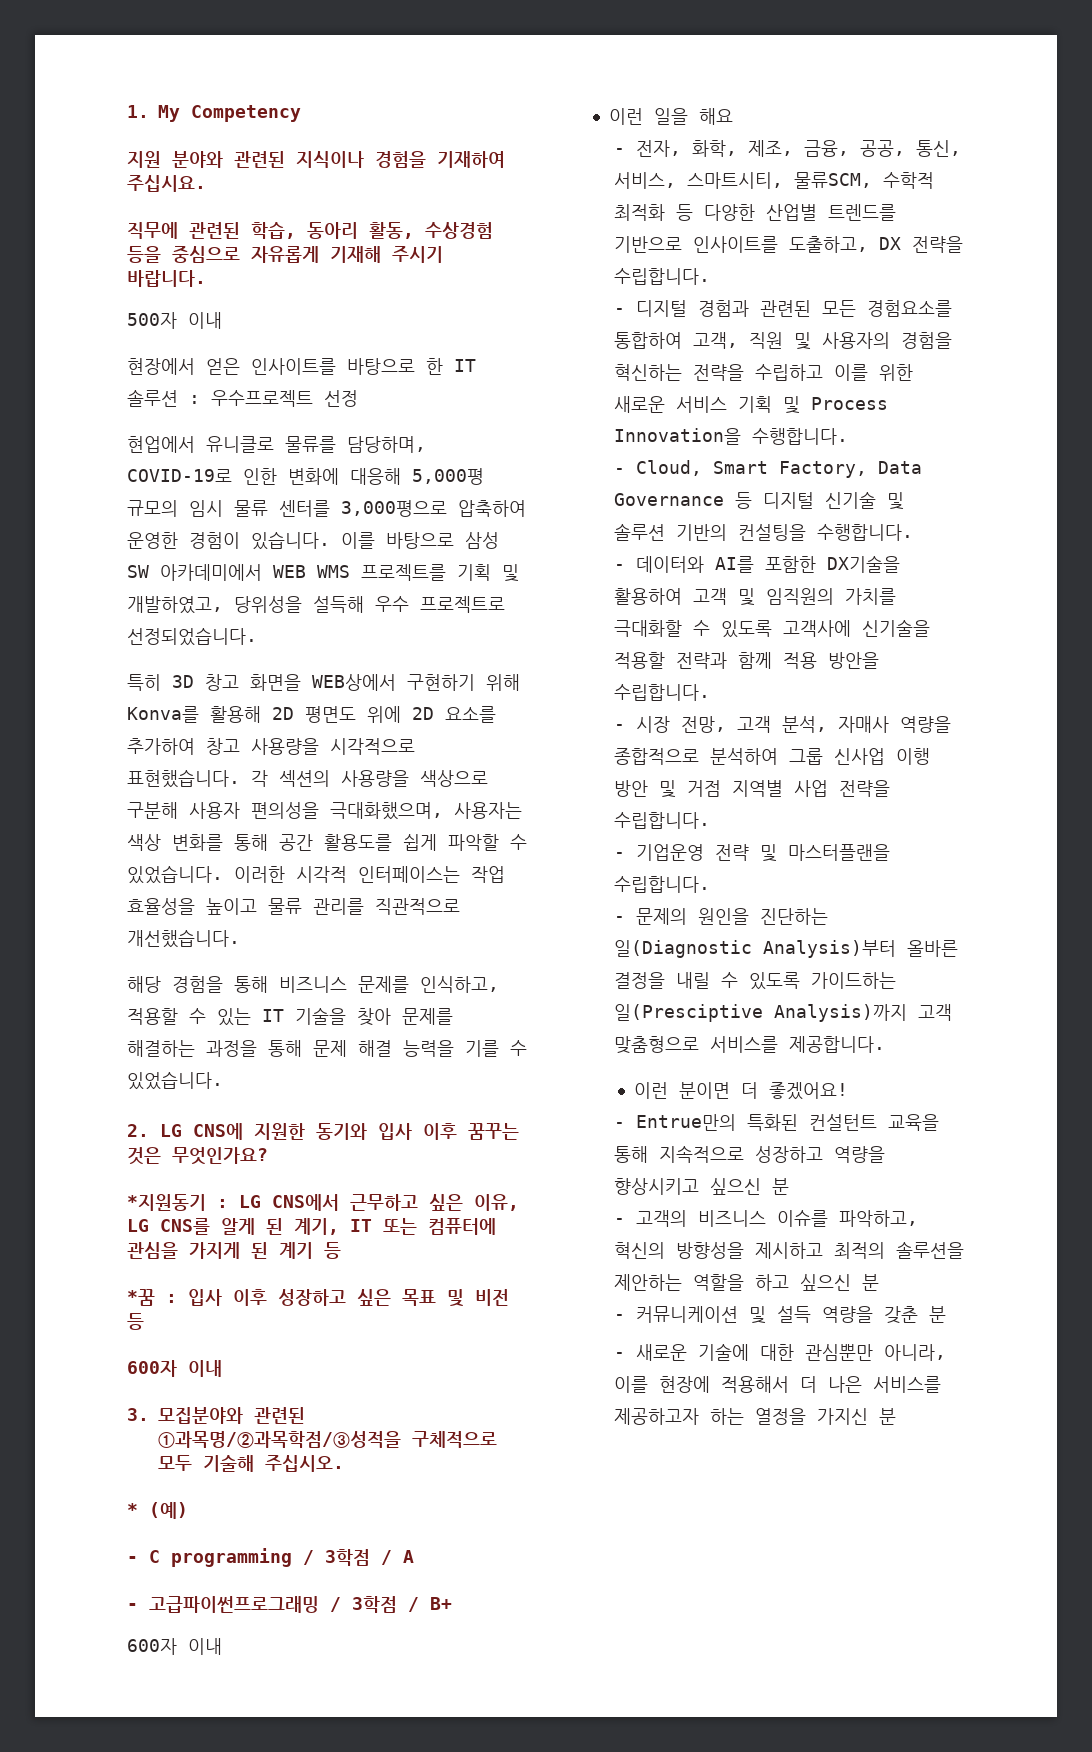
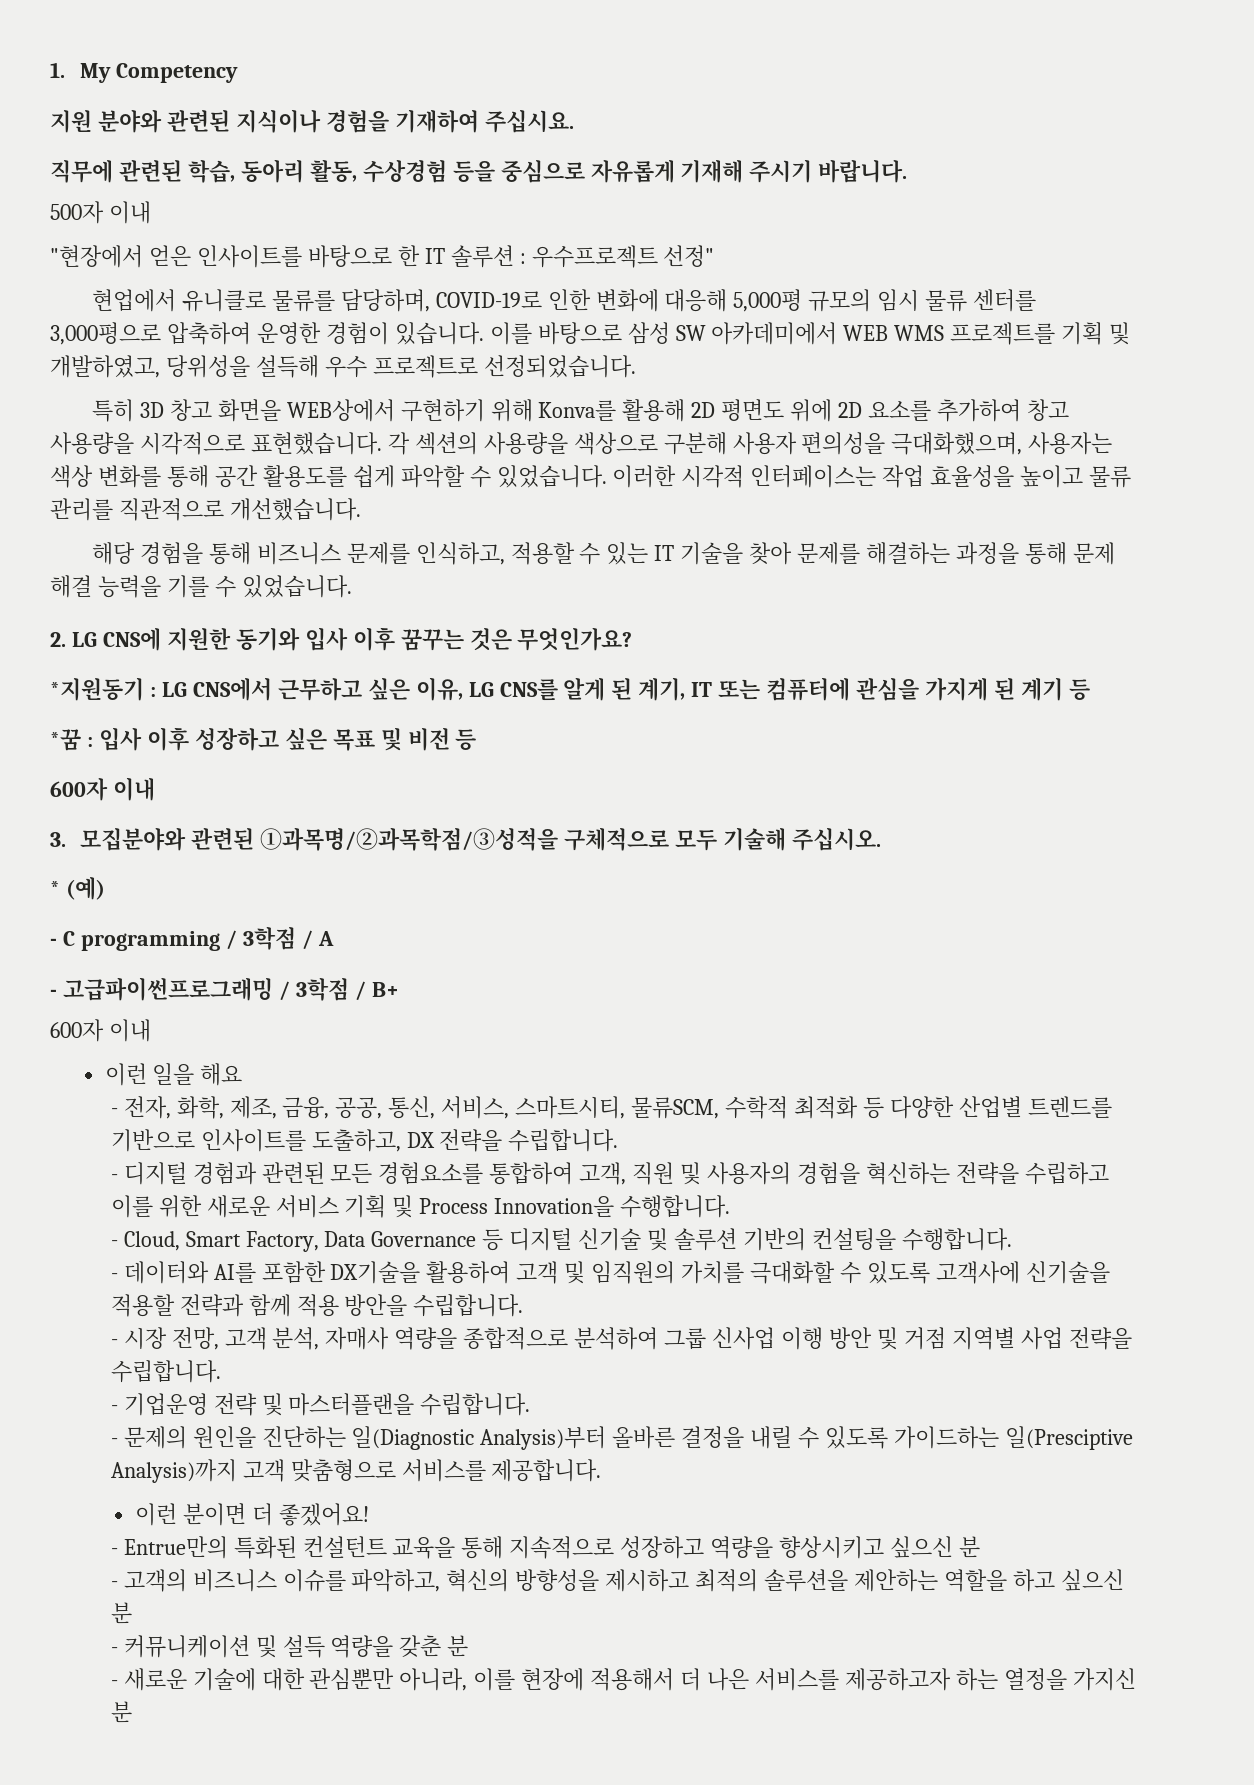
[127,358,195,375] 현장에서 -> [50,245,143,268] "현장에서
[324,390,358,407] 선정 -> [663,245,715,267] 선정"

